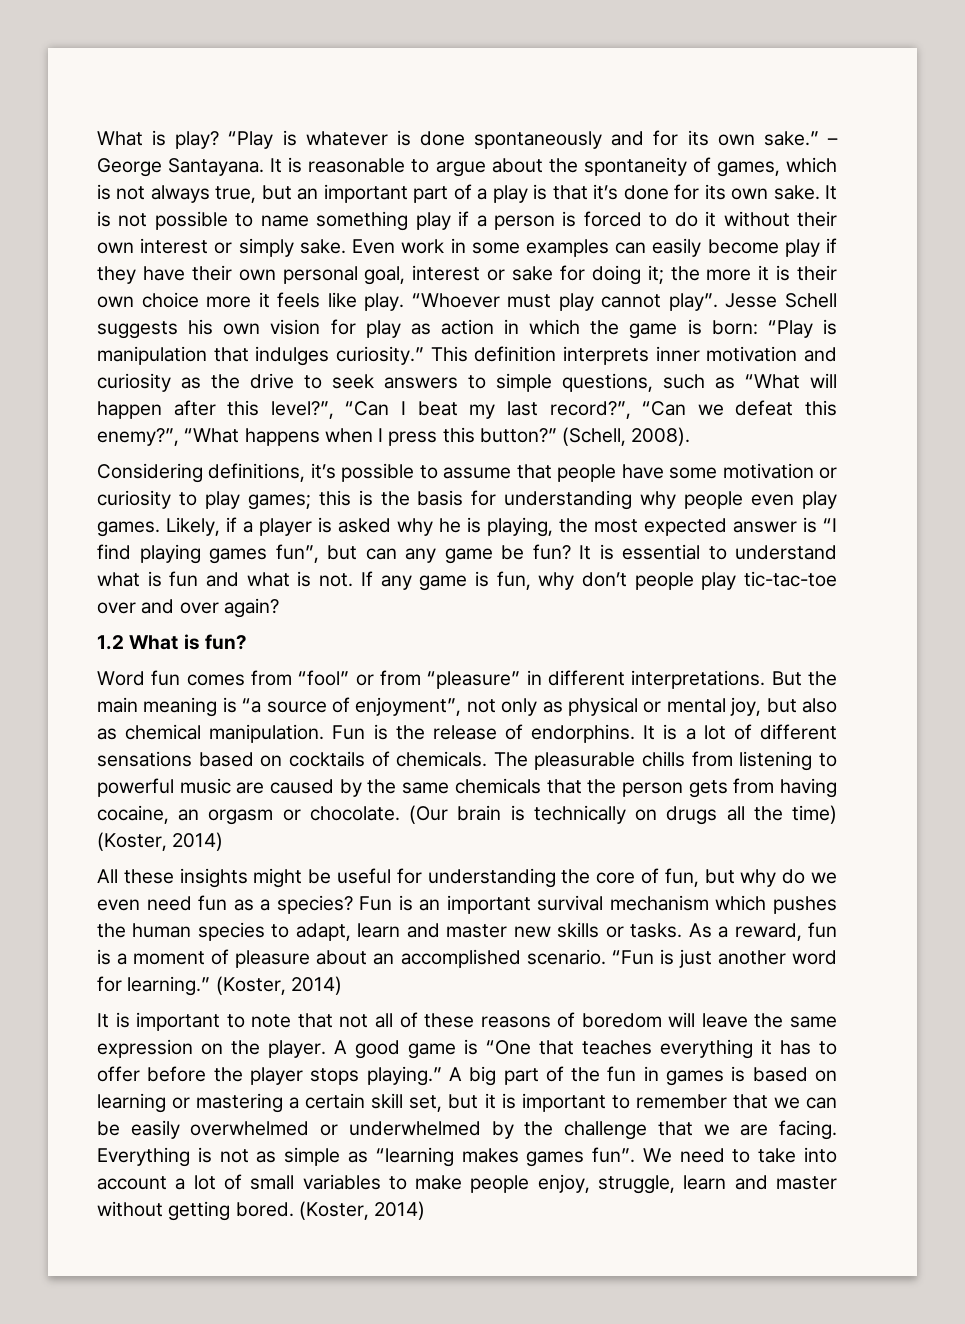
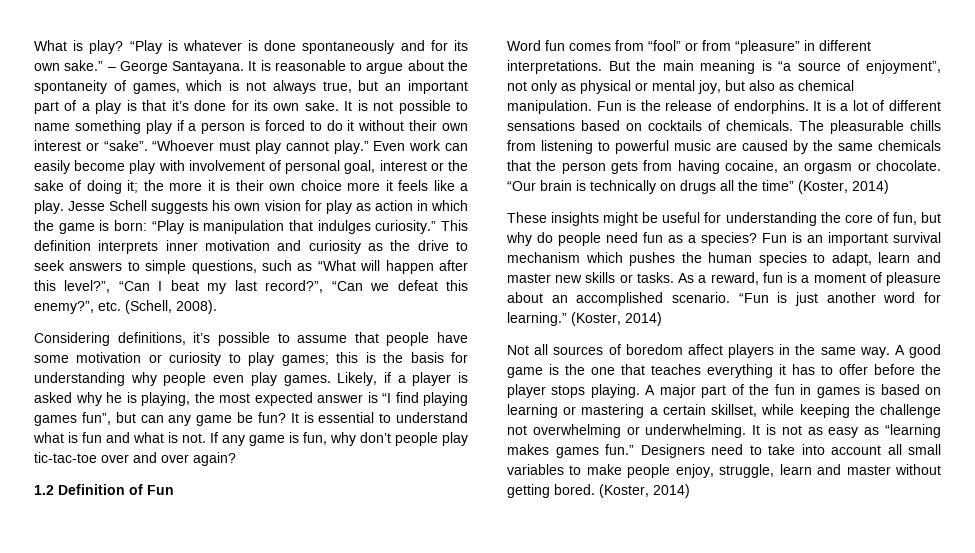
[238,238,837,257] [97,265,276,284] simply sake. Even work in some examples can easily become play if they have their own -> [103,140,469,154] [34,160,281,174] “sake”. “Whoever must play cannot play.” Even work can easily become play with involvement of
[512,265,585,281] sake for -> [447,160,468,171] [34,180,82,191] the sake of
[364,293,718,311] play. “Whoever must play cannot play”. -> [459,183,468,191] [34,200,64,214] a play.
[184,427,557,446] “What happens when I press this button?” -> [98,301,121,311] etc.
[129,634,247,650] What is fun? -> [58,484,174,495] Definition of Fun
[409,805,449,824] (Our -> [507,181,536,191] “Our
[792,805,838,824] [97,832,224,851] [97,869,174,884] time) (Koster, 2014) // All these -> [762,180,889,194] [507,212,547,223] time” (Koster, 2014) // These
[810,872,837,884] [97,899,140,911] we even -> [558,232,601,246] people
[97,1012,837,1031] [97,1039,326,1058] It is important to note that not all of these reasons of boredom will leave the same expression on the player. -> [507,344,890,358] Not all sources of boredom affect players in the same way.
[486,1040,531,1055] “One -> [565,364,615,375] the one
[366,1066,497,1086] playing.” A big -> [590,384,696,398] playing. A major
[371,1093,838,1112] [97,1120,838,1140] [97,1147,190,1167] skill set, but it is important to remember that we can be easily overwhelmed or underwhelmed by the challenge that we are facing. Everything -> [711,404,941,418] [507,424,761,438] skillset, while keeping the challenge not overwhelming or underwhelming. It
[284,1147,341,1166] simple -> [828,427,859,438] easy
[592,1147,672,1163] fun”. We -> [605,444,705,458] fun.” Designers
[175,1174,242,1190] a lot of -> [887,444,902,455] all

